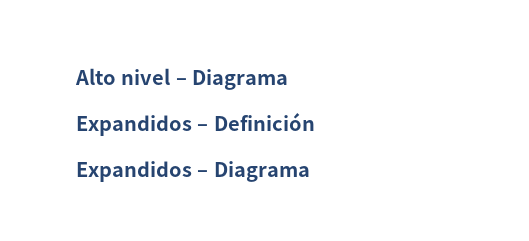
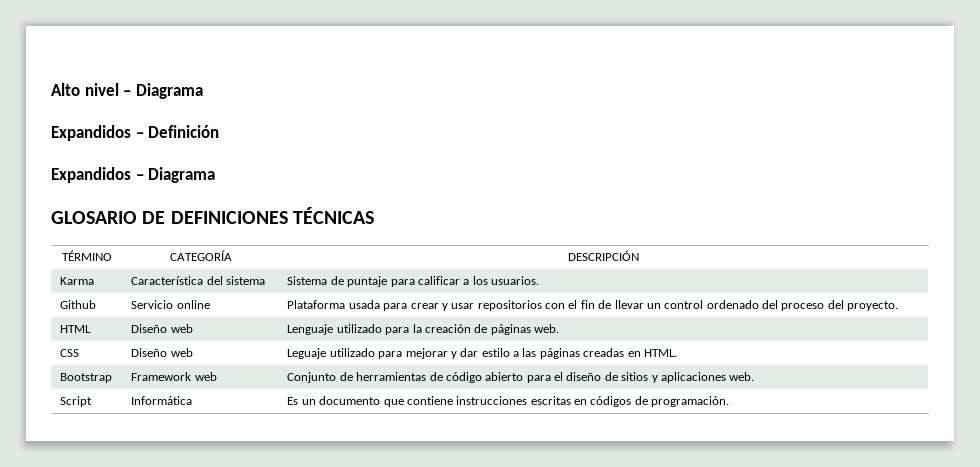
(310, 171) none -> [51,207,374,224] [62,250,112,261] [169,250,232,261] [568,250,639,261] [60,277,95,285] [131,276,266,285] [287,276,540,287] [60,300,97,309] [131,300,210,309] [287,300,899,311] [60,325,92,333] [131,324,193,333] [287,324,560,335] [60,349,80,357] [131,348,193,357] [287,348,677,359] [60,373,113,383] [131,372,217,381] [287,372,755,383] [60,396,93,407] [131,396,193,405] [287,396,730,407] // GLOSARIO DE DEFINICIONES TÉCNICAS // TÉRMINO | CATEGORÍA | DESCRIPCIÓN // Karma | Característica del sistema | Sistema de puntaje para calificar a los usuarios. // Github | Servicio online | Plataforma usada para crear y usar repositorios con el fin de llevar un control ordenado del proceso del proyecto. // HTML | Diseño web | Lenguaje utilizado para la creación de páginas web. // CSS | Diseño web | Leguaje utilizado para mejorar y dar estilo a las páginas creadas en HTML. // Bootstrap | Framework web | Conjunto de herramientas de código abierto para el diseño de sitios y aplicaciones web. // Script | Informática | Es un documento que contiene instrucciones escritas en códigos de programación.

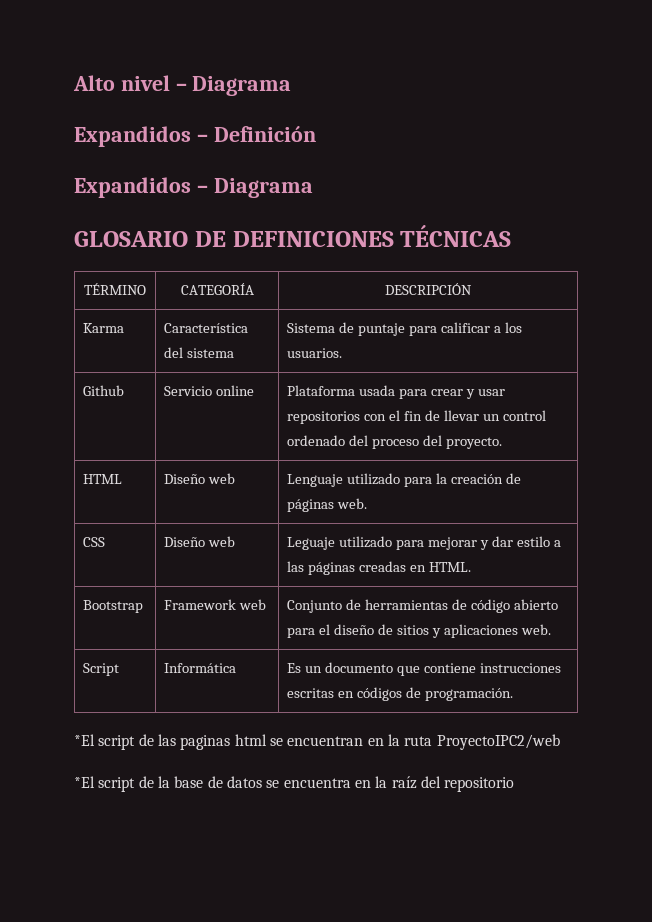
(730, 401) none -> [74,734,560,750] [74,776,515,792] // *El script de las paginas html se encuentran en la ruta ProyectoIPC2/web // *El script de la base de datos se encuentra en la raíz del repositorio

